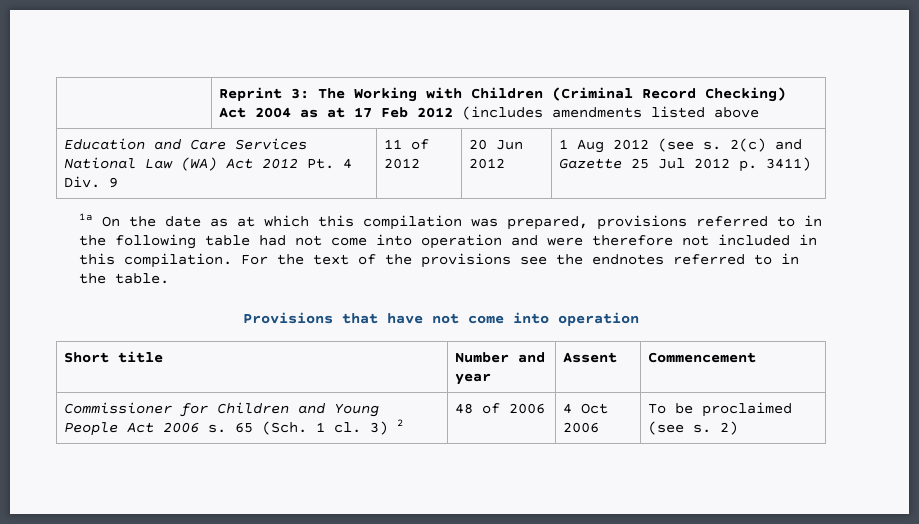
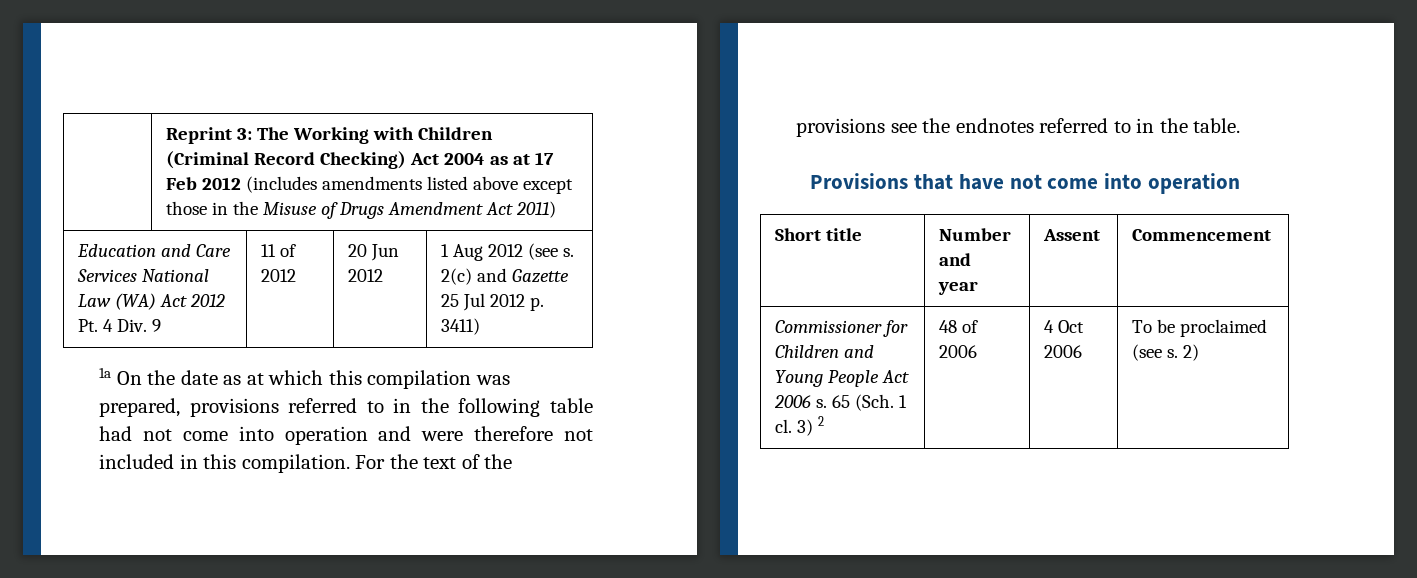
(759, 112) none -> [523,179,574,194] [166,201,557,219] except those in the Misuse of Drugs Amendment Act 2011)

